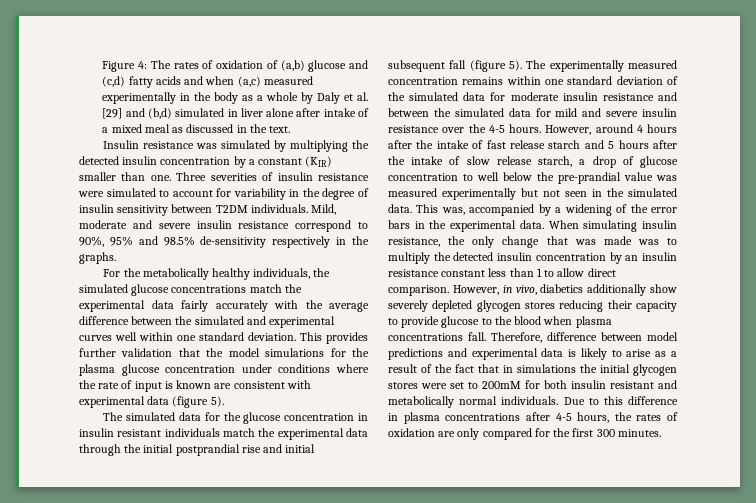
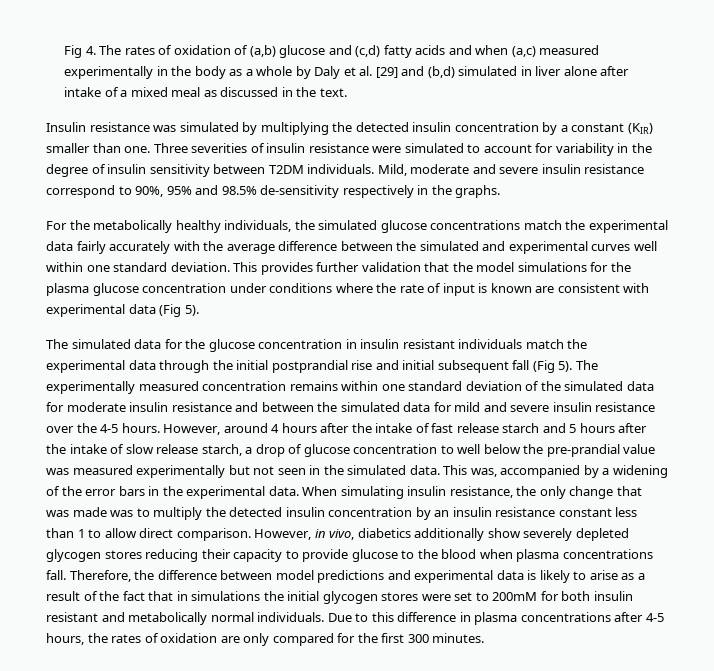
[102,61,148,72] Figure 4: -> [64,45,96,58] Fig 4.
[172,396,209,408] (figure -> [159,304,182,317] (Fig
[469,60,506,72] (figure -> [532,360,555,373] (Fig
(542, 337) none -> [134,570,155,580] the

